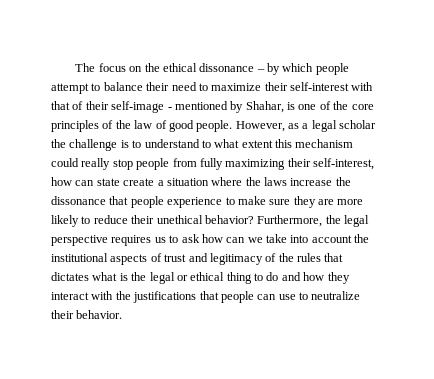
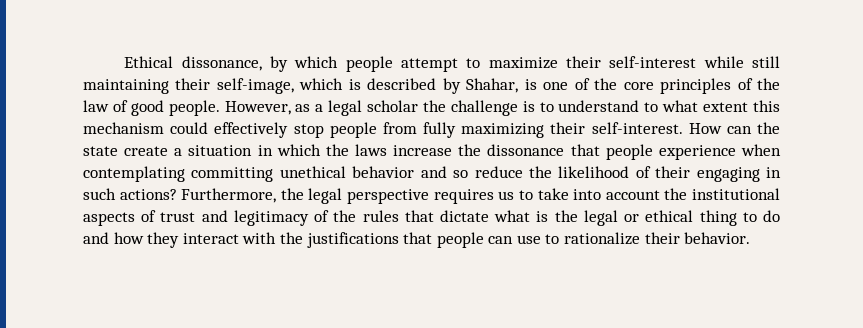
[75,63,265,72] The focus on the ethical dissonance – -> [124,56,262,71] Ethical dissonance,
[103,82,374,91] [51,101,228,113] balance their need to maximize their self-interest with that of their self-image - mentioned -> [488,56,780,69] [83,78,437,94] maximize their self-interest while still maintaining their self-image, which is described
[81,158,111,170] really -> [214,122,289,138] effectively
[313,158,374,170] [51,177,95,186] self-interest, how can -> [591,122,780,134] self-interest. How can the
[211,177,243,186] where -> [257,144,321,156] in which
[225,196,364,208] [51,215,254,227] to make sure they are more likely to reduce their unethical behavior? -> [741,144,781,156] [83,166,781,182] [83,188,177,200] when contemplating committing unethical behavior and so reduce the likelihood of their engaging in such actions?
[181,234,263,243] ask how can we -> (533, 195) none
[51,272,89,281] dictates -> [440,210,490,222] dictate
[311,291,361,300] neutralize -> [564,232,641,245] rationalize

